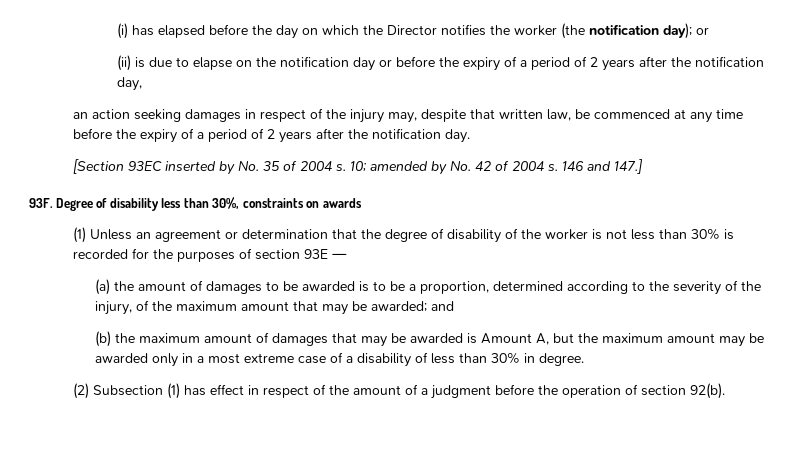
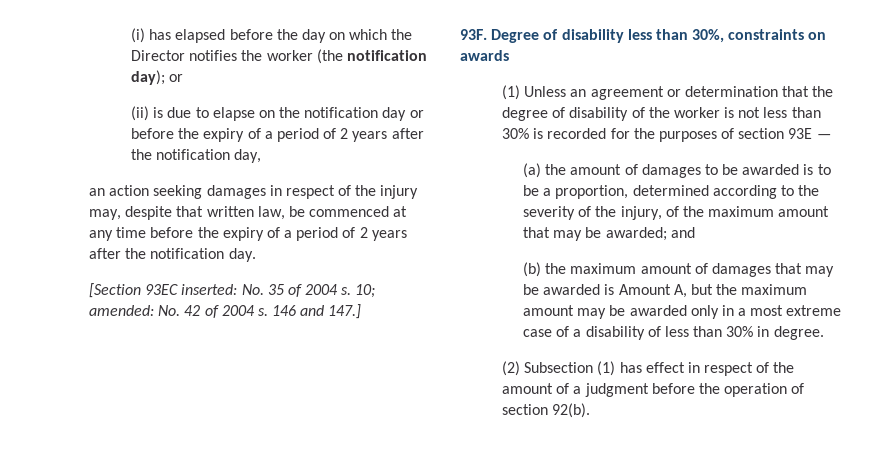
[164,161,235,175] inserted by -> [181,284,238,295] inserted:
[369,161,447,175] amended by -> [88,305,154,316] amended:

